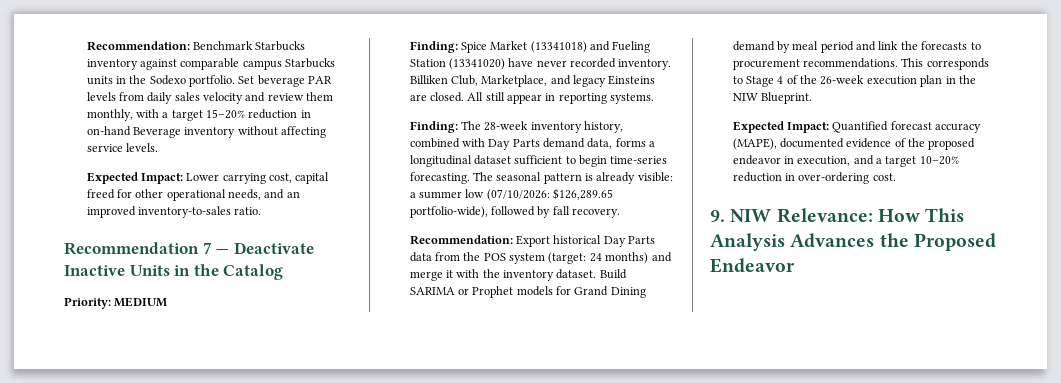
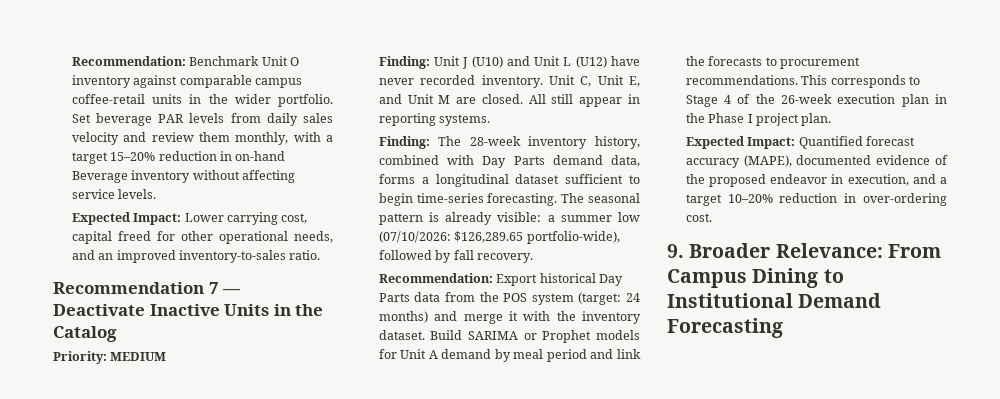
[255,41,306,51] Starbucks -> [261,56,299,66] Unit O
[285,58,336,68] Starbucks -> [71,94,145,104] coffee-retail
[149,75,186,85] Sodexo -> [234,94,271,104] wider
[460,41,651,53] [409,58,672,70] [409,75,656,87] Spice Market (13341018) and Fueling Station (13341020) have never recorded inventory. Billiken Club, Marketplace, and legacy Einsteins -> [434,56,640,69] [378,75,640,88] [378,94,451,104] Unit J (U10) and Unit L (U12) have never recorded inventory. Unit C, Unit E, and Unit M
[574,286,646,298] Grand Dining -> [400,349,438,359] Unit A
[732,92,812,104] NIW Blueprint. -> [708,113,832,126] Phase I project plan.
[730,208,965,223] [710,233,996,251] [710,258,795,273] NIW Relevance: How This Analysis Advances the Proposed Endeavor -> [689,243,941,258] [667,268,844,288] [667,293,882,308] [667,318,783,338] Broader Relevance: From Campus Dining to Institutional Demand Forecasting

